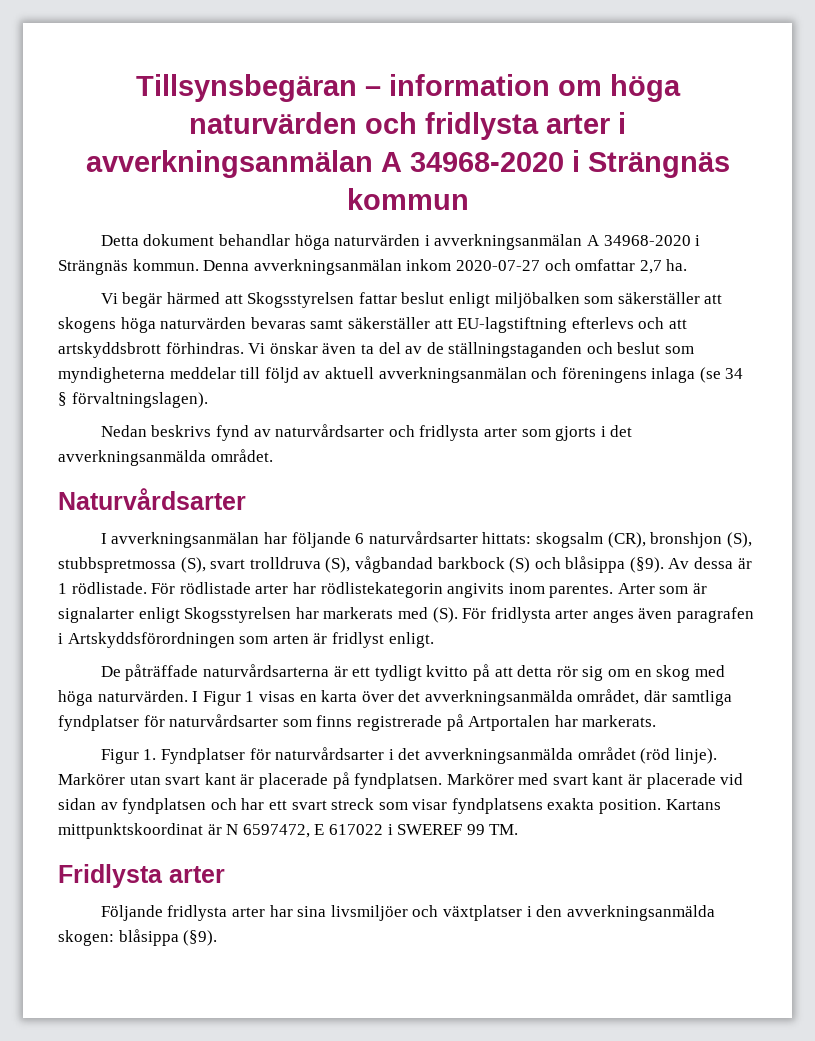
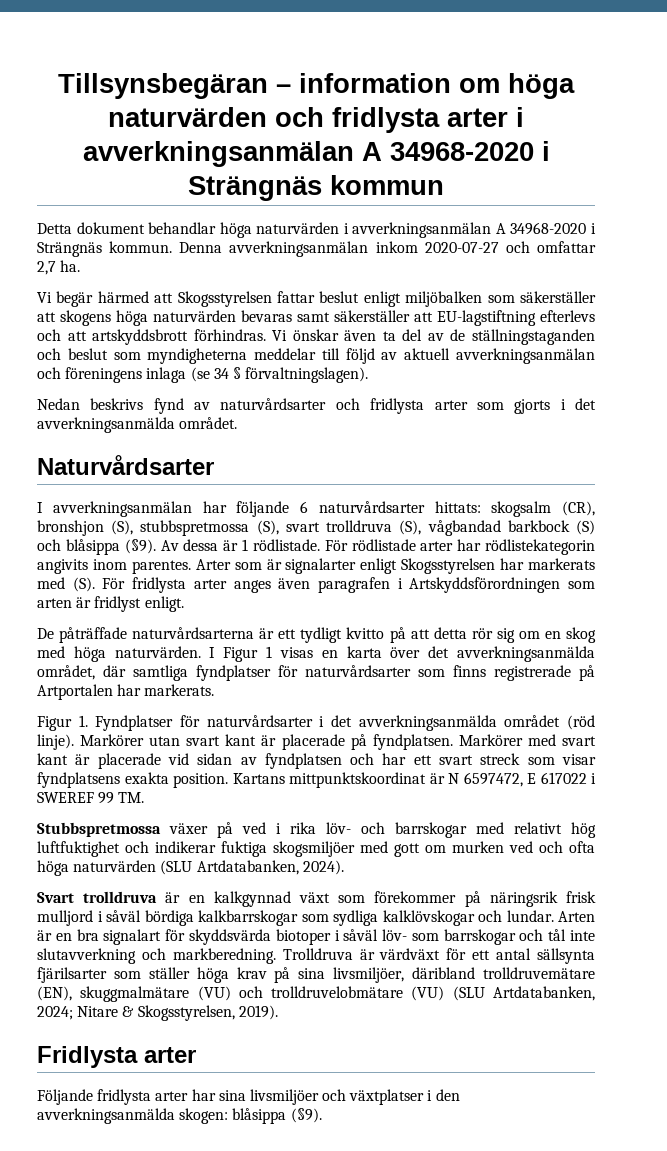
(519, 829) none -> [37,822,596,838] [37,841,595,857] [37,860,344,876] [37,891,596,907] [37,910,595,926] [37,929,595,945] [37,948,596,964] [37,967,595,983] [37,986,595,1002] [37,1005,278,1021] // Stubbspretmossa växer på ved i rika löv- och barrskogar med relativt hög luftfuktighet och indikerar fuktiga skogsmiljöer med gott om murken ved och ofta höga naturvärden (SLU Artdatabanken, 2024). // Svart trolldruva är en kalkgynnad växt som förekommer på näringsrik frisk mulljord i såväl bördiga kalkbarrskogar som sydliga kalklövskogar och lundar. Arten är en bra signalart för skyddsvärda biotoper i såväl löv- som barrskogar och tål inte slutavverkning och markberedning. Trolldruva är värdväxt för ett antal sällsynta fjärilsarter som ställer höga krav på sina livsmiljöer, däribland trolldruvemätare (EN), skuggmalmätare (VU) och trolldruvelobmätare (VU) (SLU Artdatabanken, 2024; Nitare & Skogsstyrelsen, 2019).

